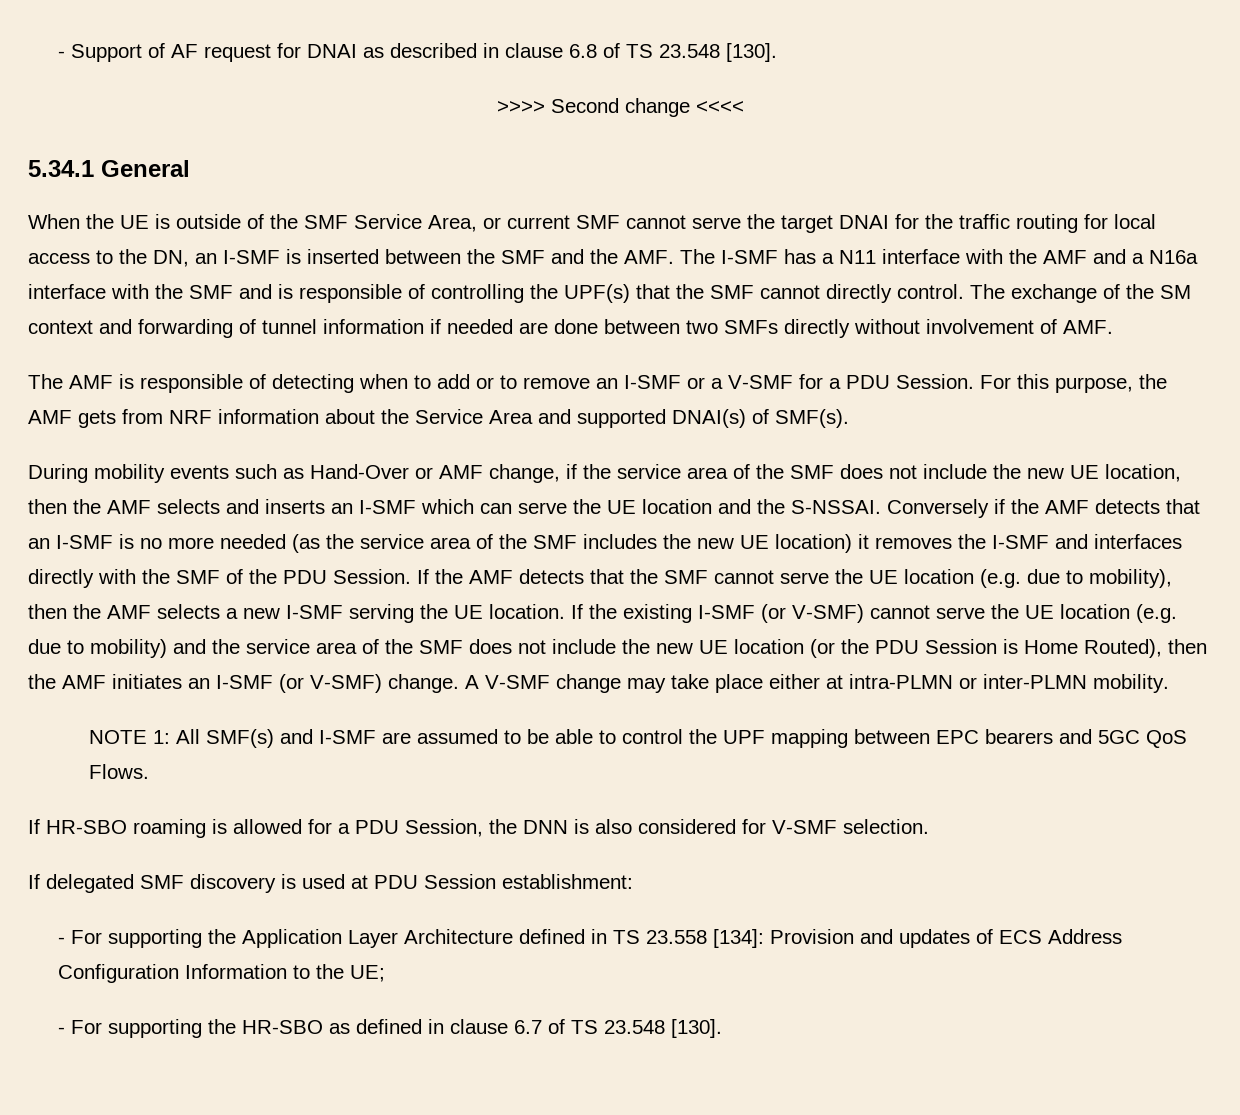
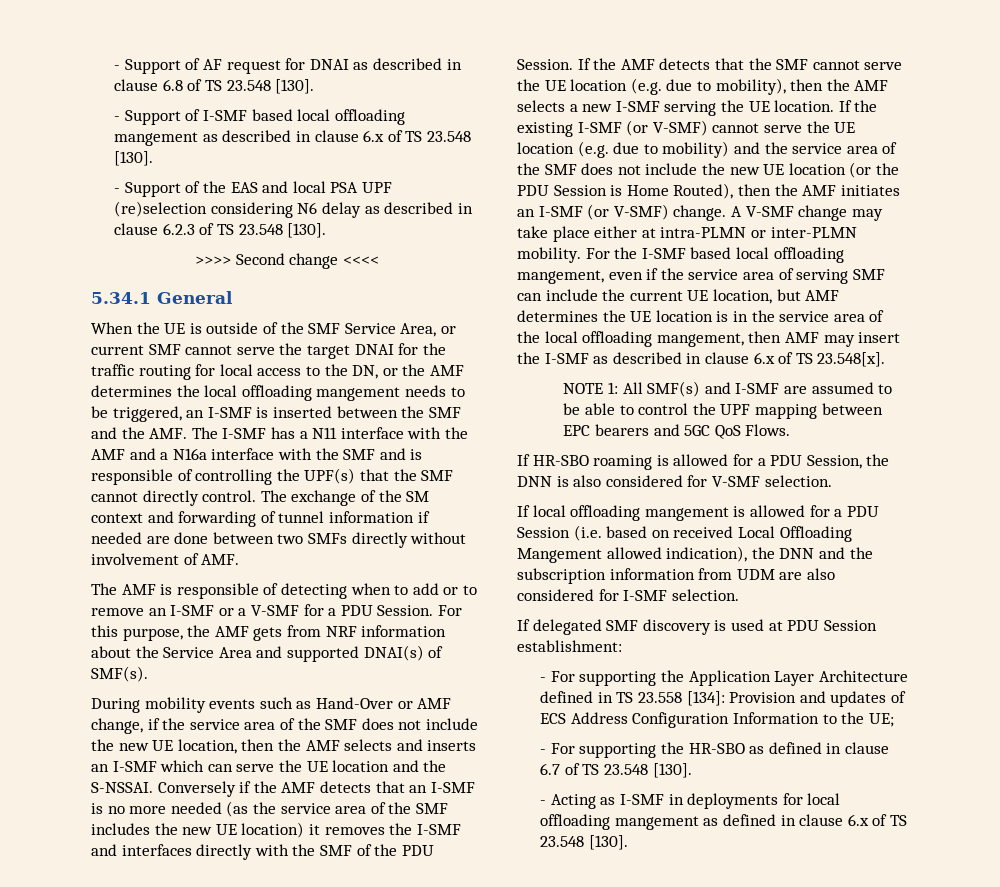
(778, 52) none -> [114,109,405,125] [114,130,471,146] [114,151,154,166] [114,181,392,197] [114,201,473,218] [114,223,327,238] // - Support of I-SMF based local offloading mangement as described in clause 6.x of TS 23.548 [130]. // - Support of the EAS and local PSA UPF (re)selection considering N6 delay as described in clause 6.2.3 of TS 23.548 [130].
(189, 258) none -> [382,364,464,376] [91,385,465,401] [91,406,182,422] or the AMF determines the local offloading mangement needs to be triggered,
(1169, 683) none -> [585,247,844,263] [517,268,885,284] [517,289,840,304] [517,310,885,322] [517,331,901,347] [517,352,886,367] For the I-SMF based local offloading mangement, even if the service area of serving SMF can include the current UE location, but AMF determines the UE location is in the service area of the local offloading mangement, then AMF may insert the I-SMF as described in clause 6.x of TS 23.548[x].
(929, 826) none -> [517,505,879,521] [517,525,852,542] [517,546,873,563] [517,568,835,584] [517,589,739,601] // If local offloading mangement is allowed for a PDU Session (i.e. based on received Local Offloading Mangement allowed indication), the DNN and the subscription information from UDM are also considered for I-SMF selection.
(723, 1028) none -> [540,793,841,809] [540,814,907,830] [540,835,628,850] // - Acting as I-SMF in deployments for local offloading mangement as defined in clause 6.x of TS 23.548 [130].

